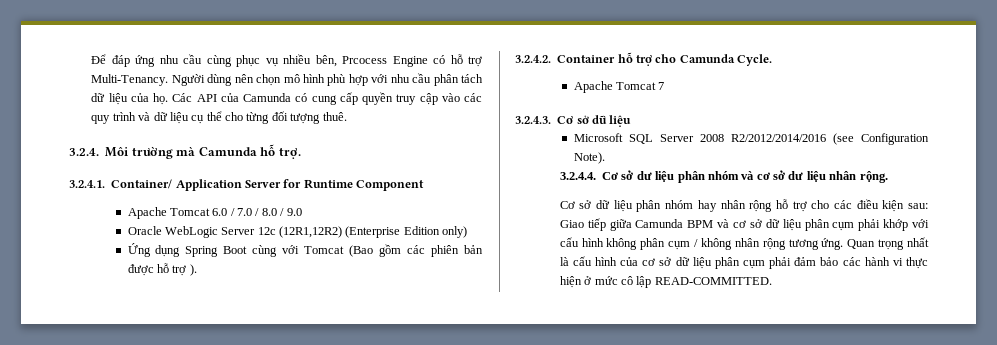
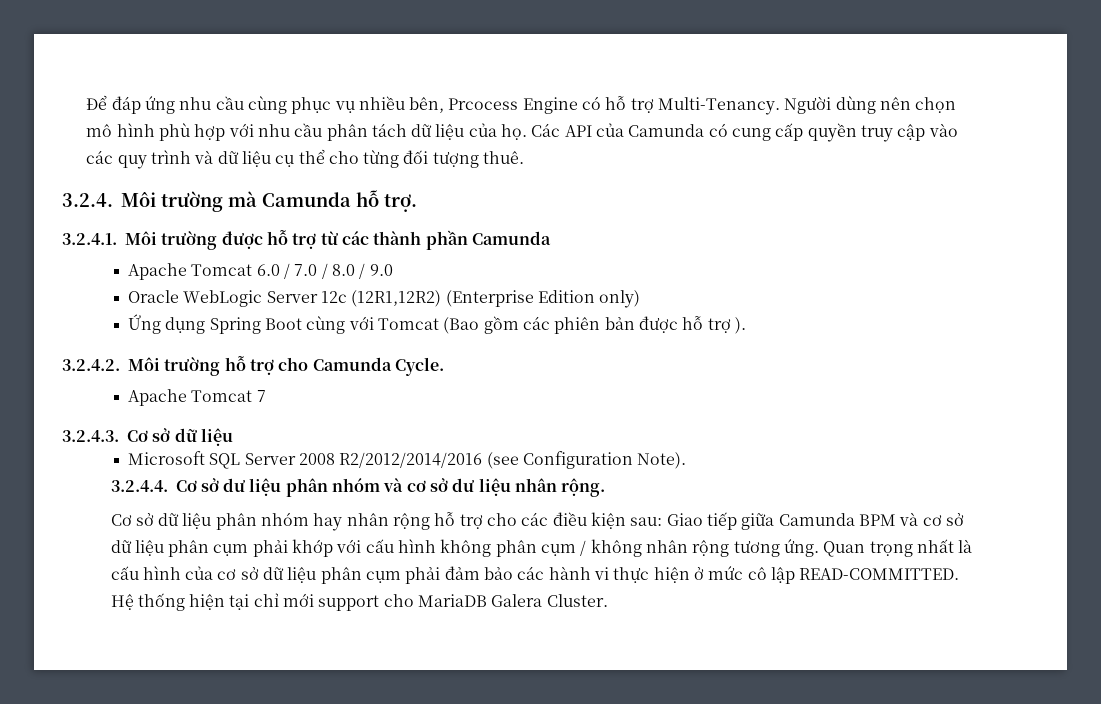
[111,179,425,191] Container/ Application Server for Runtime Component -> [125,230,551,250] Môi trường được hỗ trợ từ các thành phần Camunda
[557,55,616,63] Container -> [128,357,221,376] Môi trường
(772, 281) none -> [110,593,608,611] Hệ thống hiện tại chỉ mới support cho MariaDB Galera Cluster.

